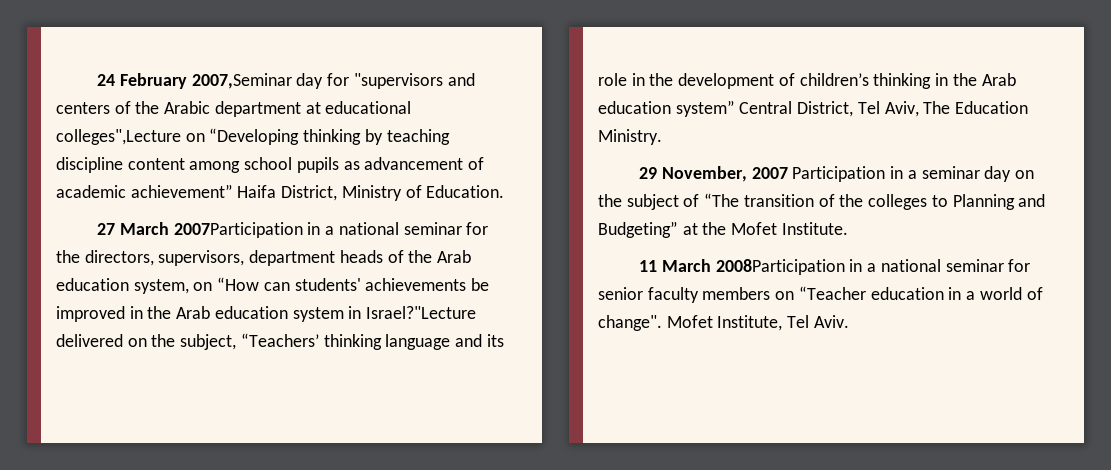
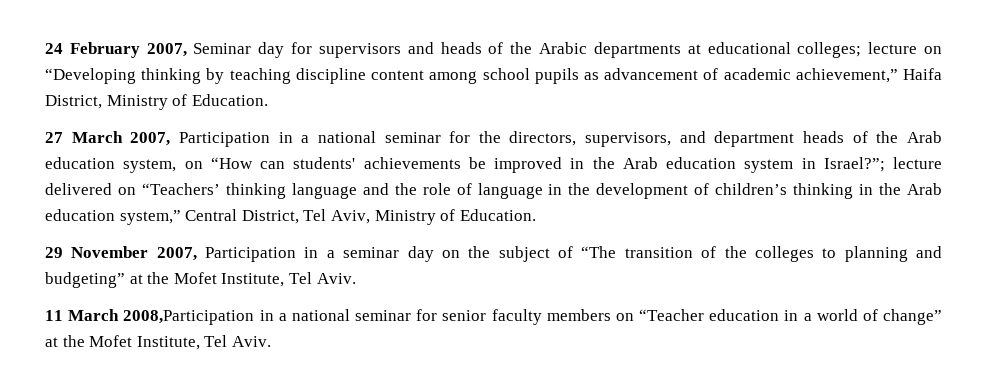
[191,73,475,89] [56,102,110,114] 2007,Seminar day for "supervisors and centers -> [146,42,482,58] 2007, Seminar day for supervisors and heads
[214,101,301,117] department -> [593,42,681,58] departments
[56,129,181,145] colleges",Lecture -> [797,42,918,58] colleges; lecture
[130,184,233,198] achievement” -> [795,68,898,83] achievement,”
[173,222,303,238] 2007Participation -> [130,132,270,147] 2007, Participation
(245, 258) none -> [679,131,706,143] and
[366,306,477,319] [56,333,504,350] [598,73,627,86] Israel?"Lecture delivered on the subject, “Teachers’ thinking language and its role -> [823,157,942,172] [45,183,543,199] Israel?”; lecture delivered on “Teachers’ thinking language and the role of language
[675,100,735,117] system” -> [119,210,181,225] system,”
[923,101,1029,114] [598,129,662,145] The Education Ministry. -> [374,209,536,225] Ministry of Education.
[662,166,788,182] November, 2007 -> [71,246,197,261] November 2007,
[952,194,1046,210] [598,221,848,238] Planning and Budgeting” at the Mofet Institute. -> [844,246,942,262] [45,272,356,288] planning and budgeting” at the Mofet Institute, Tel Aviv.
[715,259,845,275] 2008Participation -> [123,310,255,325] 2008,Participation
[598,315,662,331] change". -> [882,309,942,325] [45,335,85,347] change” at the

